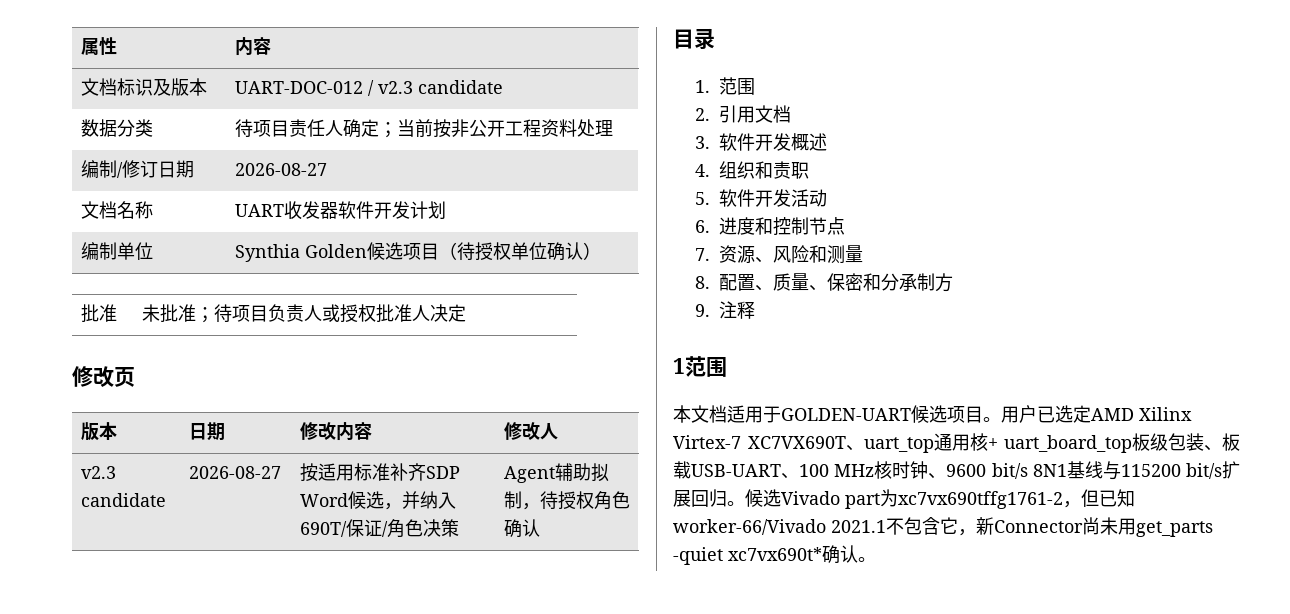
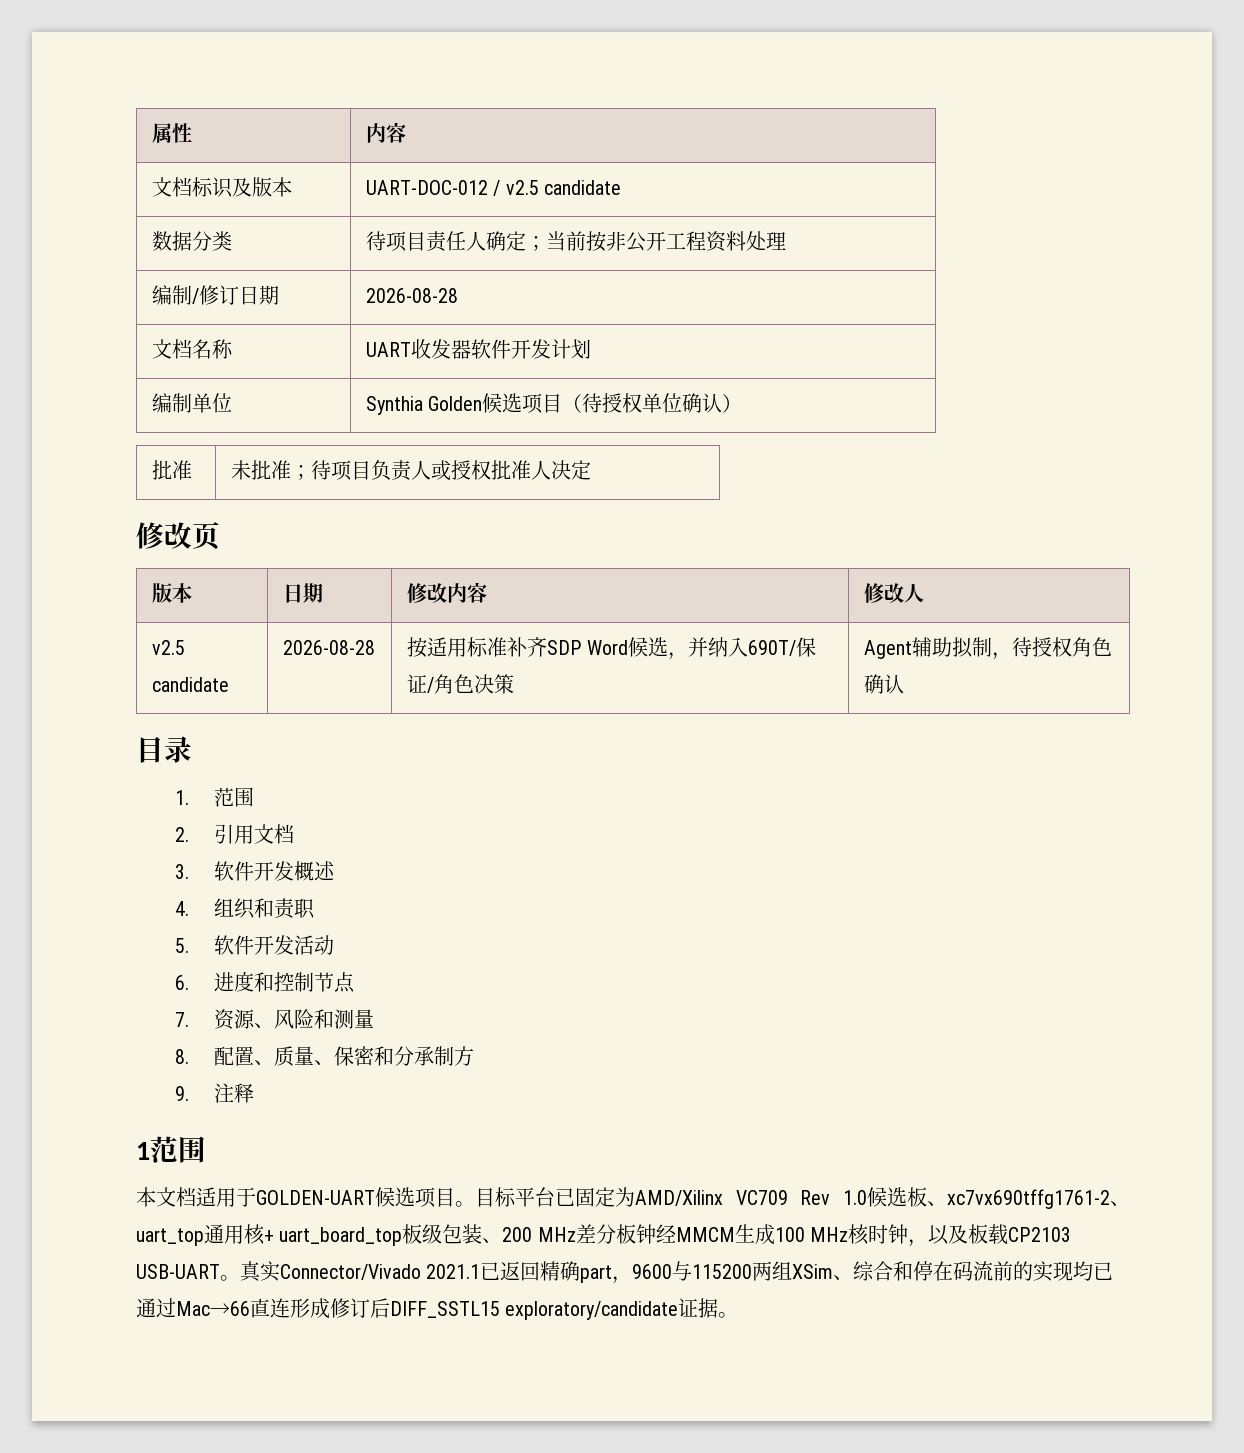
[377,81,413,94] v2.3 -> [505,180,539,195] v2.5
[234,163,327,176] 2026-08-27 -> [365,288,458,303] 2026-08-28
[80,466,116,479] v2.3 -> [151,640,185,655] v2.5
[188,466,281,479] 2026-08-27 -> [282,640,375,655] 2026-08-28
[1001,405,1192,423] [673,435,846,449] 用户已选定AMD Xilinx Virtex-7 XC7VX690T -> [475,1187,1110,1209] 目标平台已固定为AMD/Xilinx VC709 Rev 1.0候选板、xc7vx690tffg1761-2
[1222,433,1240,451] [673,461,1240,480] [673,489,1135,509] [673,517,1213,537] [673,545,858,565] 板载USB-UART、100 MHz核时钟、9600 bit/s 8N1基线与115200 bit/s扩展回归。候选Vivado part为xc7vx690tffg1761-2，但已知worker-66/Vivado 2021.1不包含它，新Connector尚未用get_parts -quiet xc7vx690t*确认 -> [502,1224,1072,1247] [136,1261,1114,1284] [136,1298,719,1320] 200 MHz差分板钟经MMCM生成100 MHz核时钟，以及板载CP2103 USB-UART。真实Connector/Vivado 2021.1已返回精确part，9600与115200两组XSim、综合和停在码流前的实现均已通过Mac→66直连形成修订后DIFF_SSTL15 exploratory/candidate证据

